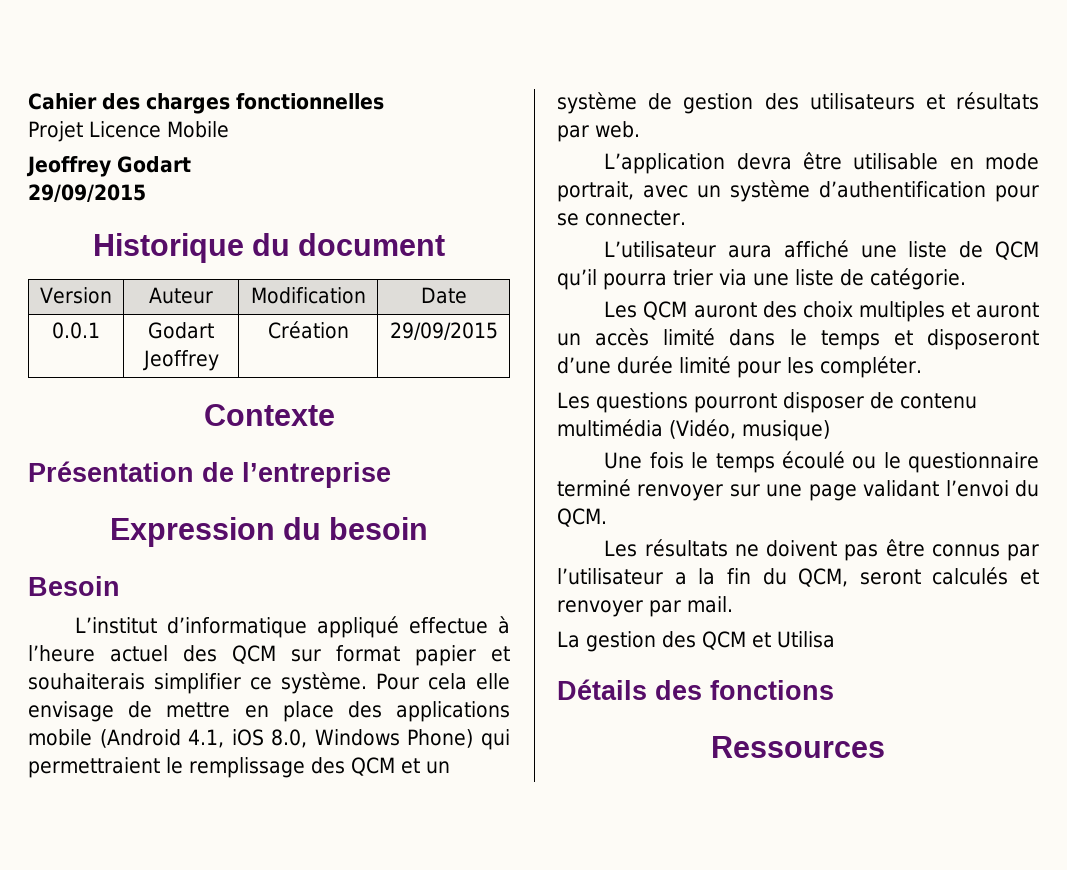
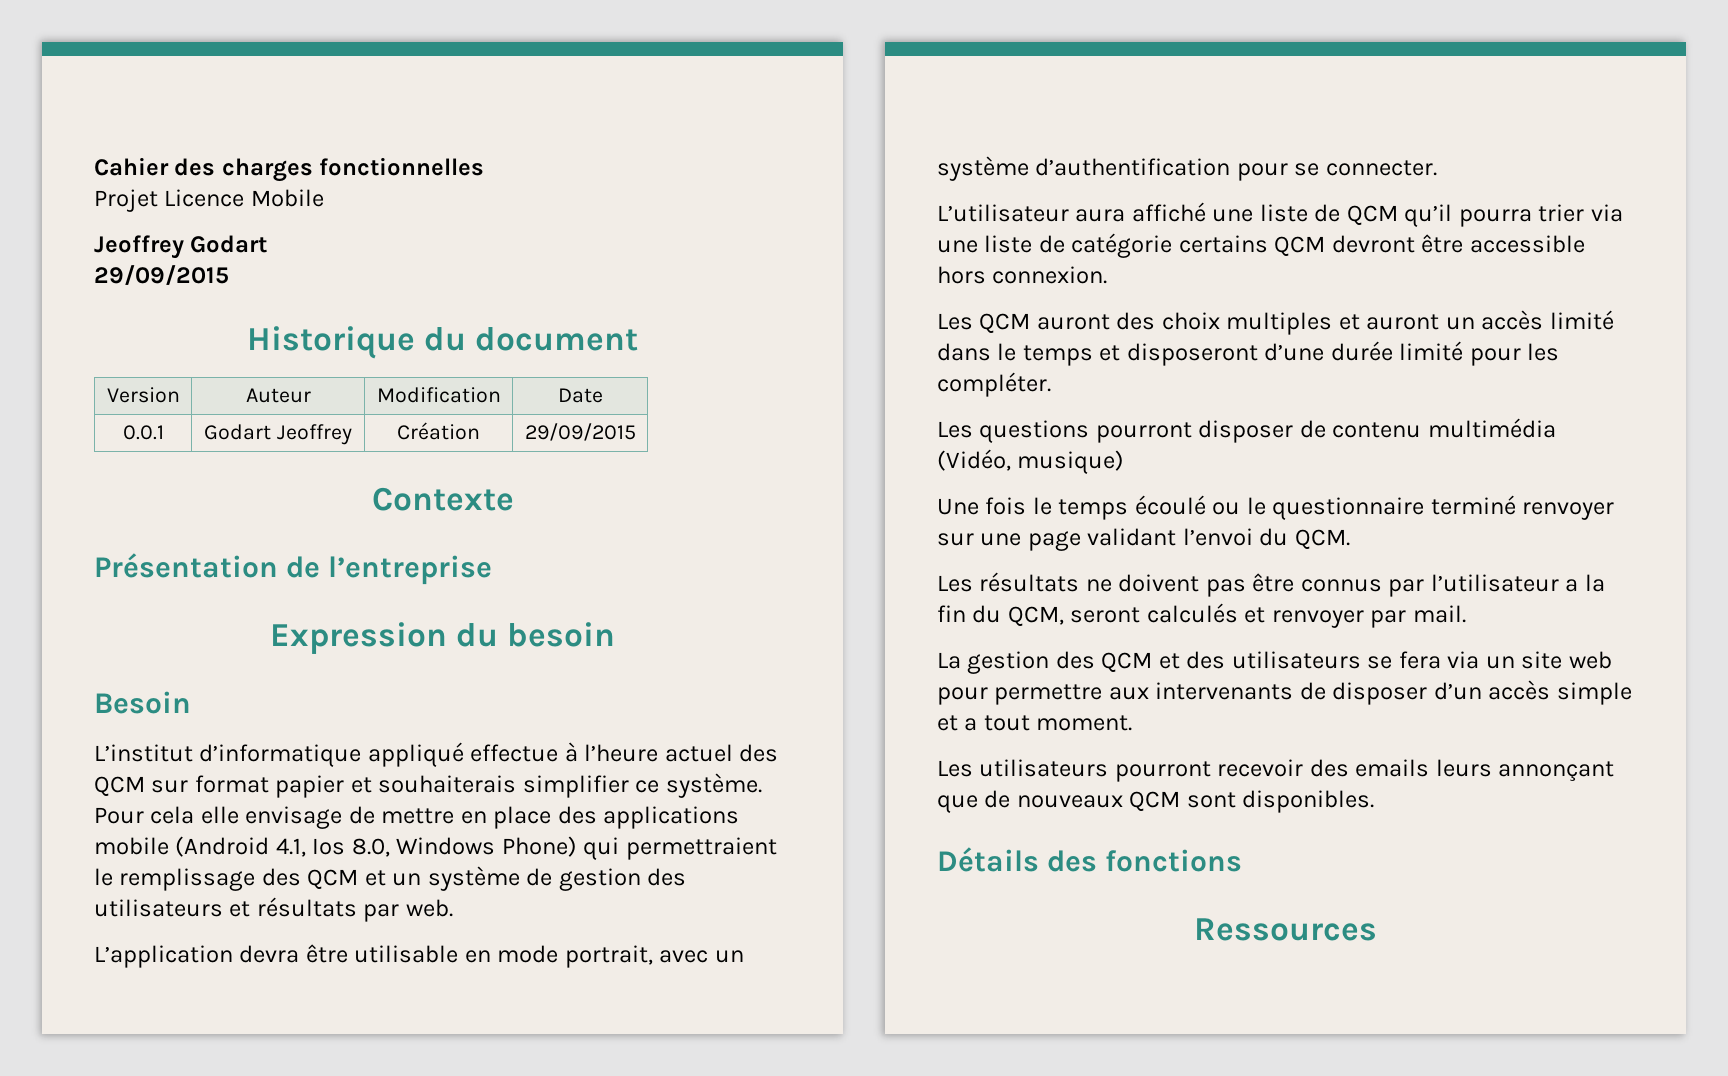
[231,729,264,746] iOS -> [312,838,346,855] Ios
[870,268,966,290] catégorie. -> [1071,233,1585,258] [937,266,1108,284] catégorie certains QCM devront être accessible hors connexion.
[777,631,835,648] Utilisa -> [1186,651,1612,669] [937,680,1632,705] [937,715,1133,731] [937,759,1615,782] [937,790,1375,813] des utilisateurs se fera via un site web pour permettre aux intervenants de disposer d’un accès simple et a tout moment. // Les utilisateurs pourront recevoir des emails leurs annonçant que de nouveaux QCM sont disponibles.

